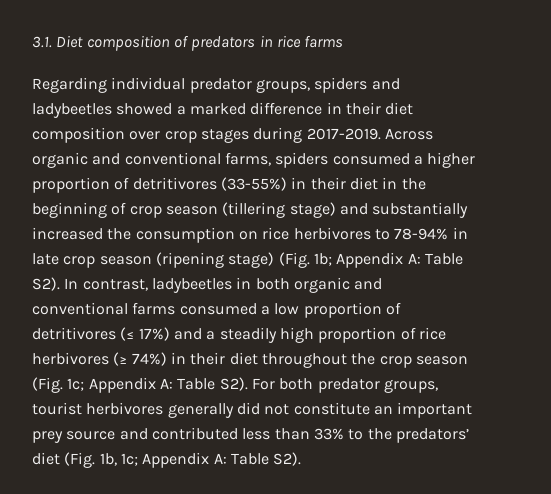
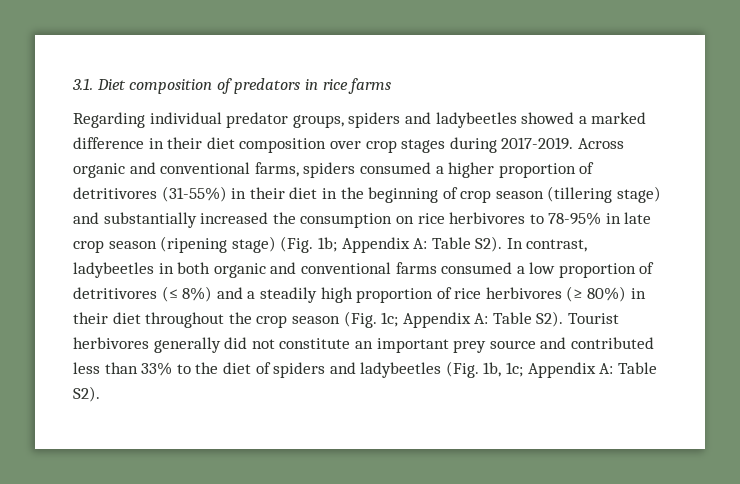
[220,177,287,191] (33-55%) -> [161,186,227,202] (31-55%)
[394,228,449,240] 78-94% -> [548,212,602,226] 78-95%
[138,327,170,341] 17%) -> [182,286,213,302] 8%)
[131,352,167,366] 74%) -> [587,286,627,302] 80%)
[251,378,438,393] [32,402,82,415] For both predator groups, tourist -> [568,313,620,324] Tourist
[395,428,469,443] [32,452,60,465] predators’ diet -> [222,362,442,378] diet of spiders and ladybeetles

